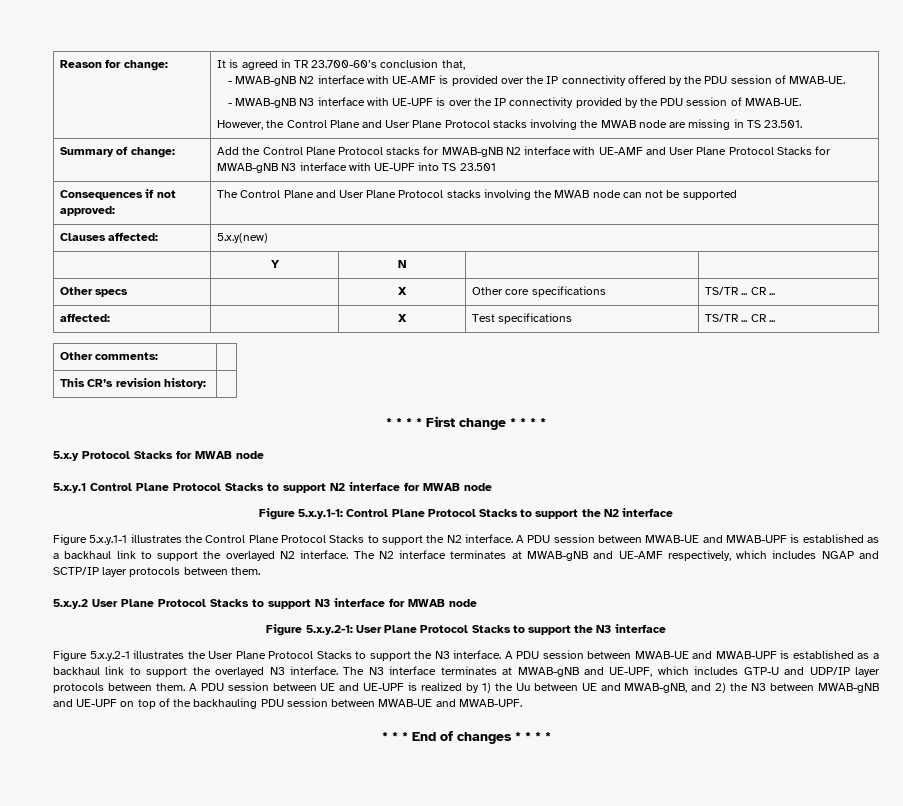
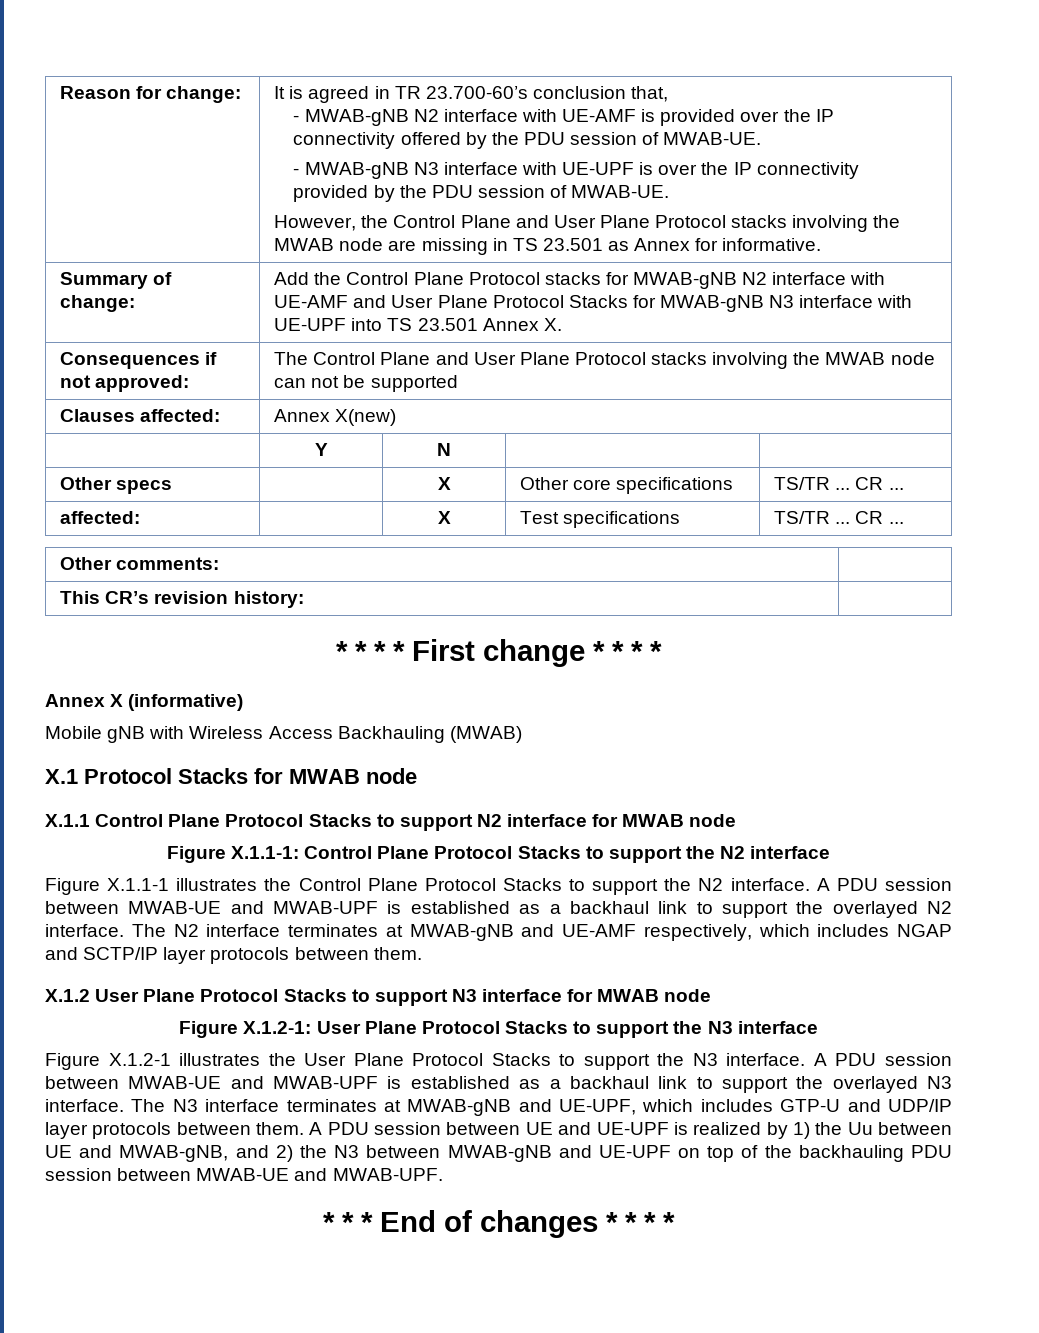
[764,120,803,128] 23.501. -> [542,238,822,251] 23.501 as Annex for informative.
(496, 167) none -> [482,318,562,331] Annex X.
[217,233,269,243] 5.x.y(new) -> [274,409,397,426] Annex X(new)
[53,451,79,461] 5.x.y -> [45,694,244,711] [45,726,522,743] [45,769,78,784] Annex X (informative) // Mobile gNB with Wireless Access Backhauling (MWAB) // X.1
[53,483,86,493] 5.x.y.1 -> [45,814,90,827] X.1.1
[298,509,344,519] 5.x.y.1-1: -> [230,846,299,859] X.1.1-1:
[89,535,128,545] 5.x.y.1-1 -> [107,878,170,891] X.1.1-1
[53,599,88,609] 5.x.y.2 -> [45,989,90,1002] X.1.2
[305,625,353,635] 5.x.y.2-1: -> [243,1021,312,1034] X.1.2-1:
[89,651,130,661] 5.x.y.2-1 -> [108,1053,171,1066] X.1.2-1

